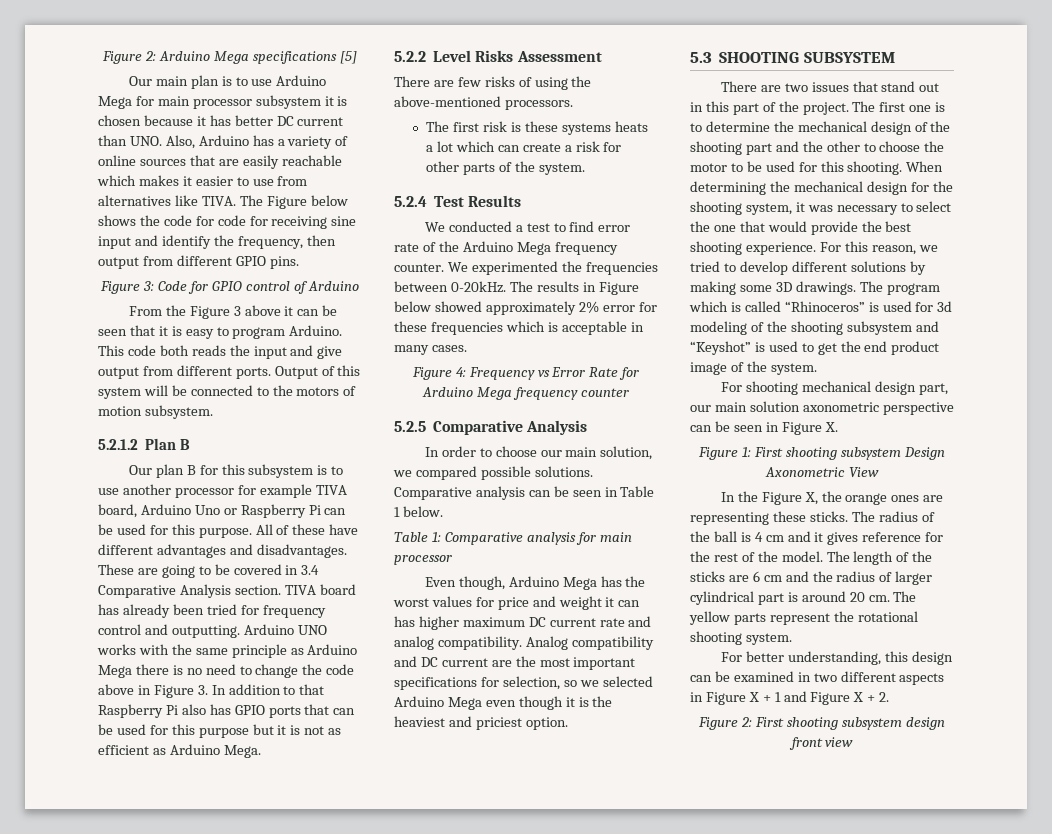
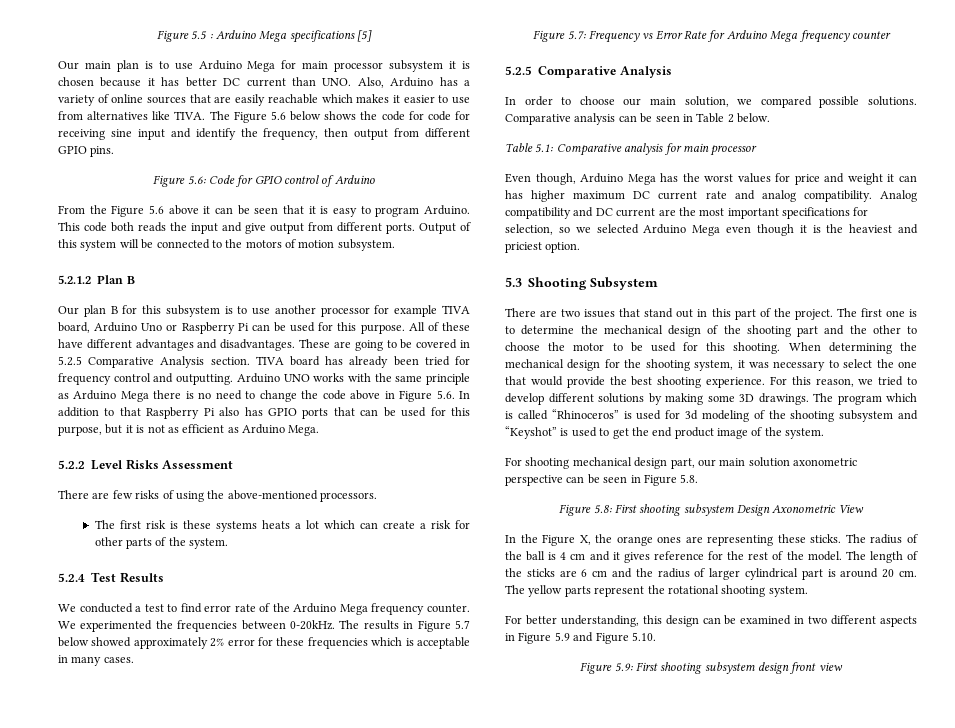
[102,51,157,64] Figure 2: -> [156,30,213,42] Figure 5.5 :
(307, 202) none -> [270,111,286,120] 5.6
[143,281,155,291] 3: -> [187,176,206,185] 5.6:
[233,306,241,316] 3 -> [149,205,164,214] 5.6
[301,565,320,575] 3.4 -> [58,356,82,366] 5.2.5
[197,685,208,695] 3. -> [436,390,455,399] 5.6.
[198,728,249,738] purpose -> [58,426,102,436] purpose,
(639, 288) none -> [454,620,470,629] 5.7
[455,367,466,377] 4: -> [567,31,586,40] 5.7:
[394,507,400,517] 1 -> [727,114,734,123] 2
[431,532,441,542] 1: -> [535,144,554,153] 5.1:
[719,52,895,63] SHOOTING SUBSYSTEM -> [528,277,659,290] Shooting Subsystem
[824,422,838,432] [698,447,752,460] X. // Figure 1: -> [680,474,699,483] [559,504,612,516] 5.8. // Figure 5.8:
[748,691,890,705] [698,717,753,730] X + 1 and Figure X + 2. // Figure 2: -> [554,632,656,644] [580,662,633,674] 5.9 and Figure 5.10. // Figure 5.9:

